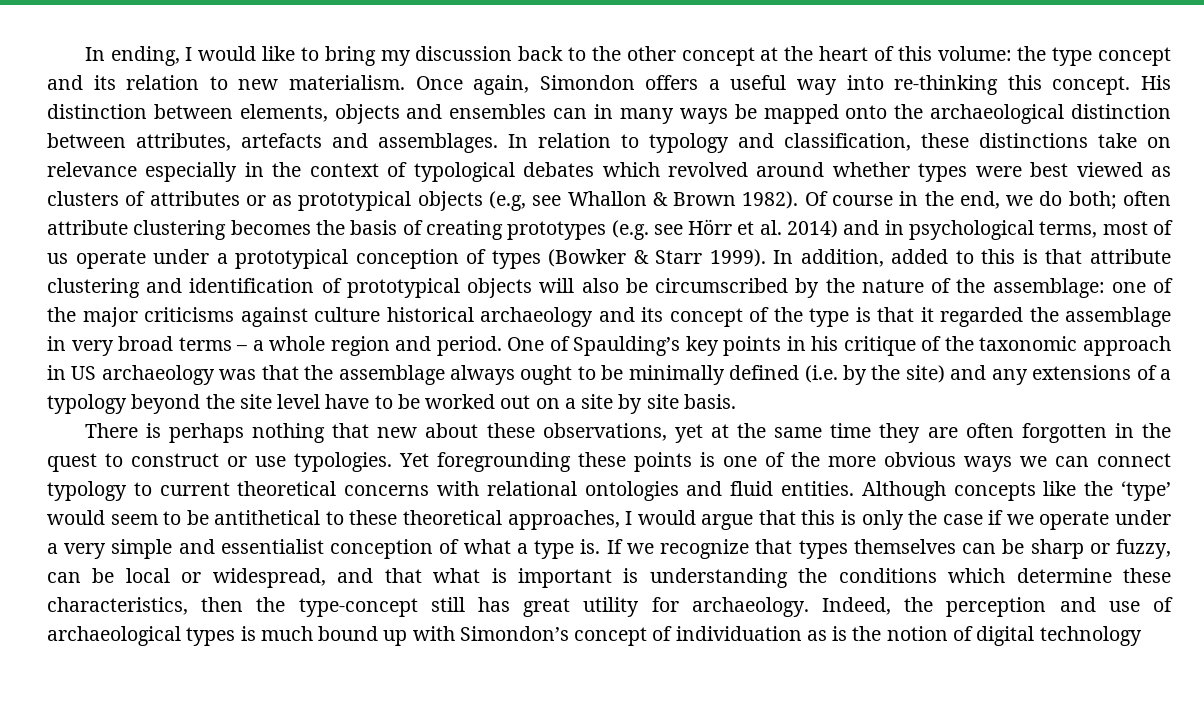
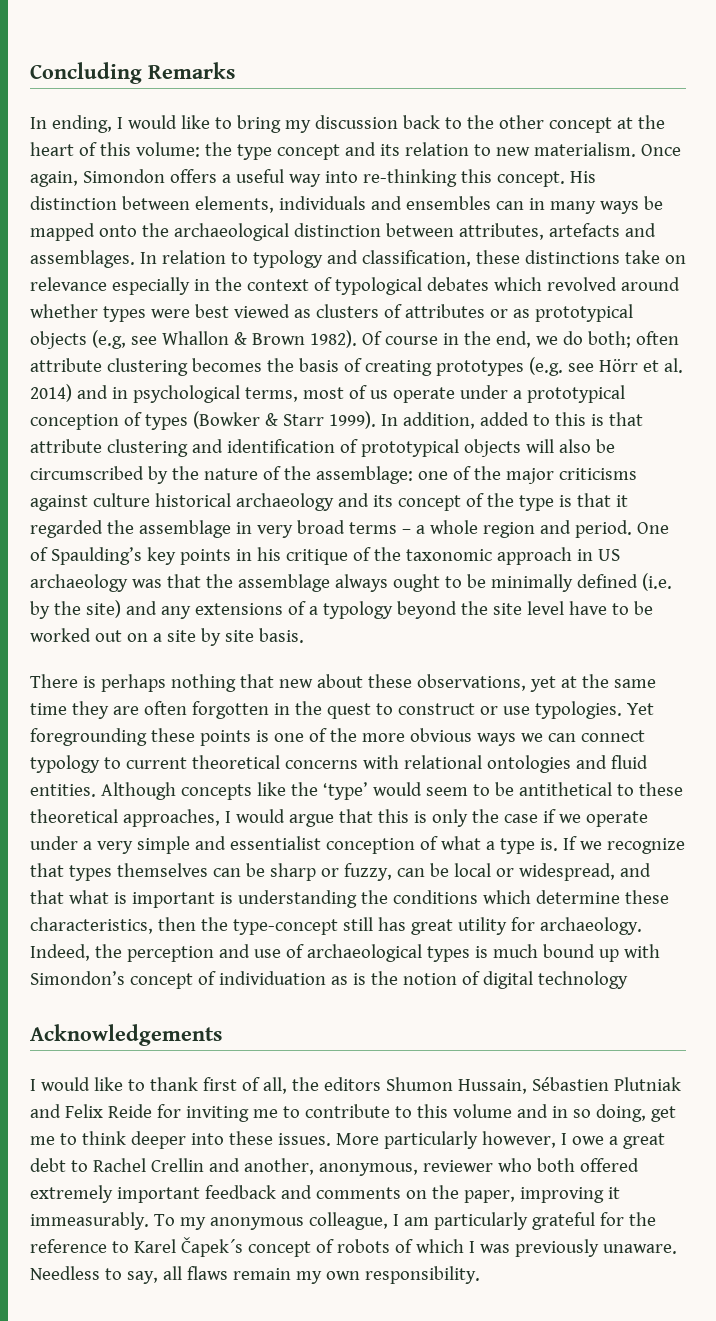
(84, 54) none -> [30,62,235,84] Concluding Remarks //
[334,104,400,124] objects -> [278,196,366,210] individuals
(1142, 636) none -> [30,1024,222,1046] [30,1077,681,1094] [30,1104,676,1122] [30,1131,665,1149] [30,1158,639,1176] [30,1185,620,1203] [30,1212,656,1230] [30,1237,677,1257] [30,1266,480,1284] // Acknowledgements // I would like to thank first of all, the editors Shumon Hussain, Sébastien Plutniak and Felix Reide for inviting me to contribute to this volume and in so doing, get me to think deeper into these issues. More particularly however, I owe a great debt to Rachel Crellin and another, anonymous, reviewer who both offered extremely important feedback and comments on the paper, improving it immeasurably. To my anonymous colleague, I am particularly grateful for the reference to Karel Čapek´s concept of robots of which I was previously unaware. Needless to say, all flaws remain my own responsibility.

